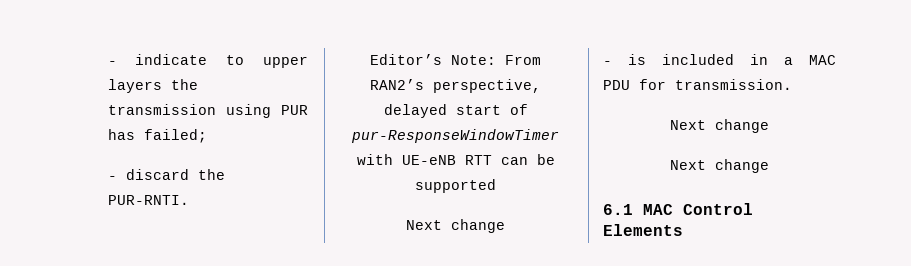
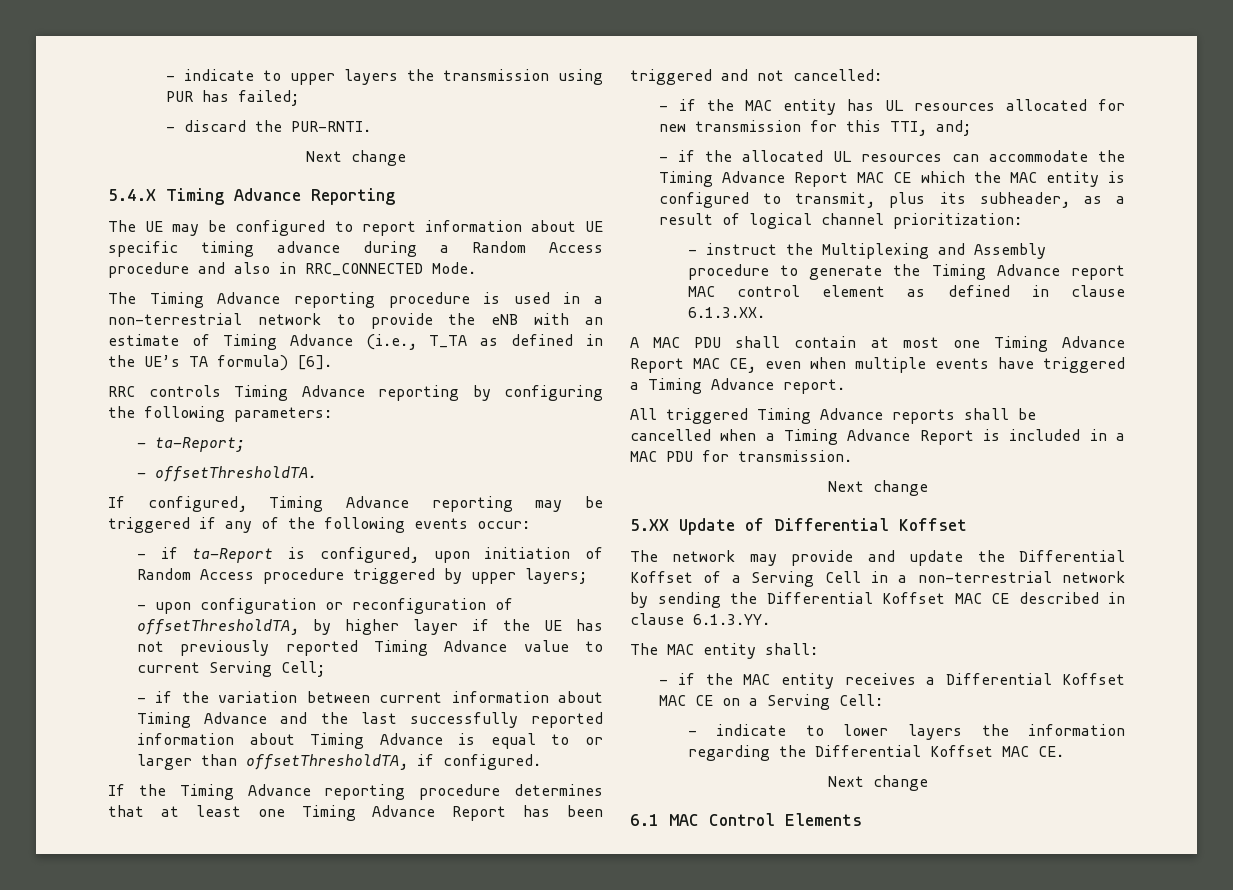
[370,54,541,65] [370,79,541,93] [383,104,528,118] [351,129,559,143] [356,154,555,165] [415,179,496,193] [406,219,505,233] [603,61,612,65] Editor’s Note: From RAN2’s perspective, delayed start of pur-ResponseWindowTimer with UE-eNB RTT can be supported // Next change // - -> [305,150,406,166] [108,188,395,205] [108,220,603,236] [108,241,603,257] [108,262,476,278] [108,292,603,308] [108,313,603,329] [108,334,603,350] [108,355,332,371] [108,385,603,401] [108,406,332,422] [136,437,245,452] [136,466,317,482] [108,496,603,512] [108,517,530,533] [136,547,603,563] [136,568,587,584] [136,598,513,614] [136,619,603,635] [136,640,603,656] [136,661,325,677] [136,691,604,703] [136,712,603,728] [136,733,603,749] [136,754,541,770] [108,784,603,800] [108,805,603,821] [630,69,882,85] [658,99,1125,115] [658,120,971,136] [658,150,1125,162] [658,171,1125,187] [658,192,1125,208] [658,213,1022,229] [687,243,1046,259] [687,264,1125,280] [687,285,1125,297] [687,307,765,318] [630,336,1125,352] [630,357,1125,373] [630,378,845,394] [630,408,1036,424] [630,429,974,445] Next change // 5.4.X Timing Advance Reporting // The UE may be configured to report information about UE specific timing advance during a Random Access procedure and also in RRC_CONNECTED Mode. // The Timing Advance reporting procedure is used in a non-terrestrial network to provide the eNB with an estimate of Timing Advance (i.e., T_TA as defined in the UE’s TA formula) [6]. // RRC controls Timing Advance reporting by configuring the following parameters: // - ta-Report; // - offsetThresholdTA. // If configured, Timing Advance reporting may be triggered if any of the following events occur: // - if ta-Report is configured, upon initiation of Random Access procedure triggered by upper layers; // - upon configuration or reconfiguration of offsetThresholdTA, by higher layer if the UE has not previously reported Timing Advance value to current Serving Cell; // - if the variation between current information about Timing Advance and the last successfully reported information about Timing Advance is equal to or larger than offsetThresholdTA, if configured. // If the Timing Advance reporting procedure determines that at least one Timing Advance Report has been triggered and not cancelled: // - if the MAC entity has UL resources allocated for new transmission for this TTI, and; // - if the allocated UL resources can accommodate the Timing Advance Report MAC CE which the MAC entity is configured to transmit, plus its subheader, as a result of logical channel prioritization: // - instruct the Multiplexing and Assembly procedure to generate the Timing Advance report MAC control element as defined in clause 6.1.3.XX. // A MAC PDU shall contain at most one Timing Advance Report MAC CE, even when multiple events have triggered a Timing Advance report. // All triggered Timing Advance reports shall be cancelled when a Timing Advance Report
(769, 126) none -> [630,518,967,535] [630,550,1125,566] [630,571,1125,587] [630,592,1125,608] [630,613,770,625] [630,643,818,659] [658,673,1125,689] [658,694,883,710] [687,724,1125,740] [687,745,1064,761] // 5.XX Update of Differential Koffset // The network may provide and update the Differential Koffset of a Serving Cell in a non-terrestrial network by sending the Differential Koffset MAC CE described in clause 6.1.3.YY. // The MAC entity shall: // - if the MAC entity receives a Differential Koffset MAC CE on a Serving Cell: // - indicate to lower layers the information regarding the Differential Koffset MAC CE.

